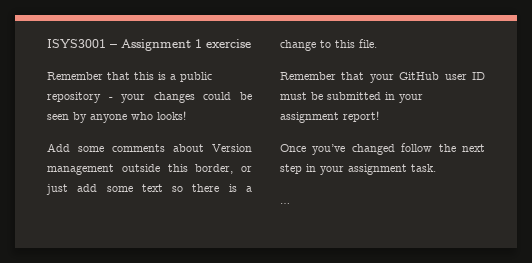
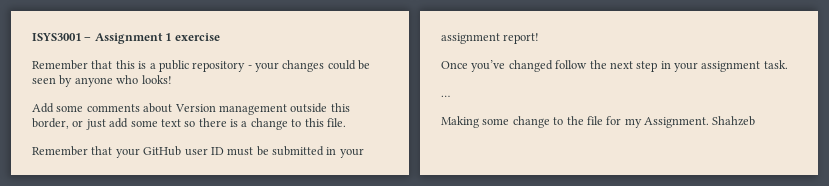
(290, 203) none -> [441,116,756,128] // Making some change to the file for my Assignment. Shahzeb

